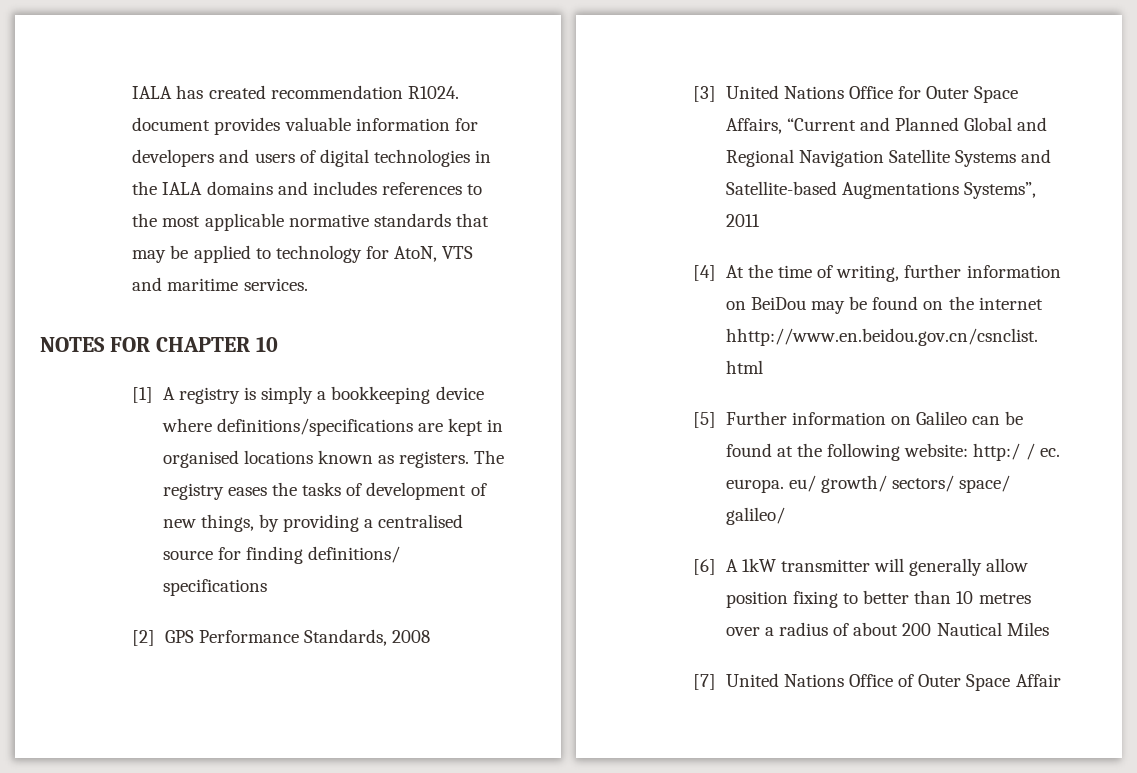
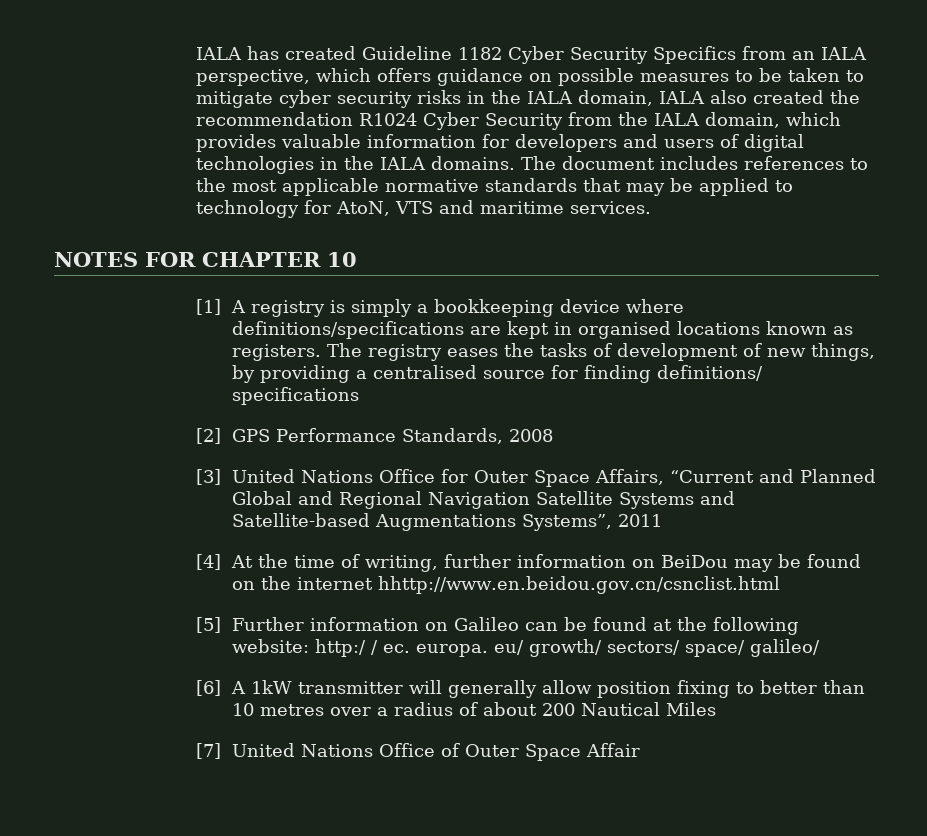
[270,85,459,99] [132,117,211,131] recommendation R1024. document -> [362,46,868,64] [196,68,865,86] [196,90,861,108] [196,112,842,130] Guideline 1182 Cyber Security Specifics from an IALA perspective, which offers guidance on possible measures to be taken to mitigate cyber security risks in the IALA domain, IALA also created the recommendation R1024 Cyber Security from the IALA domain, which
[206,181,308,195] domains and -> [431,156,656,170] domains. The document

